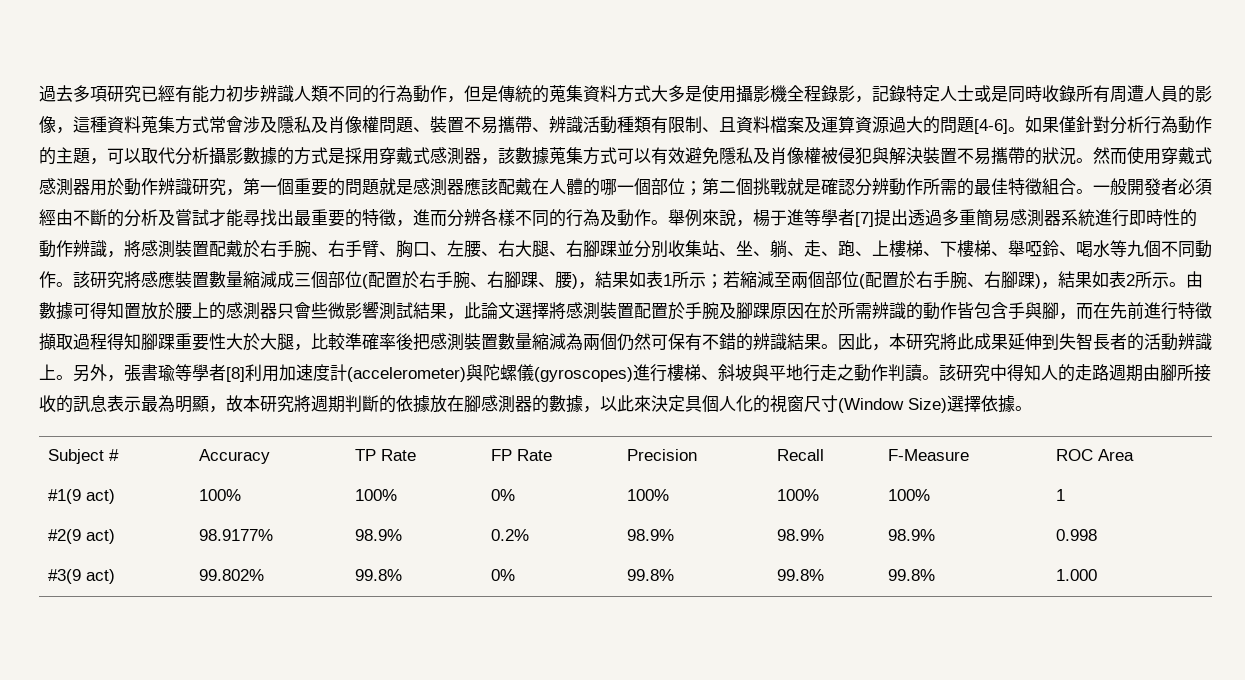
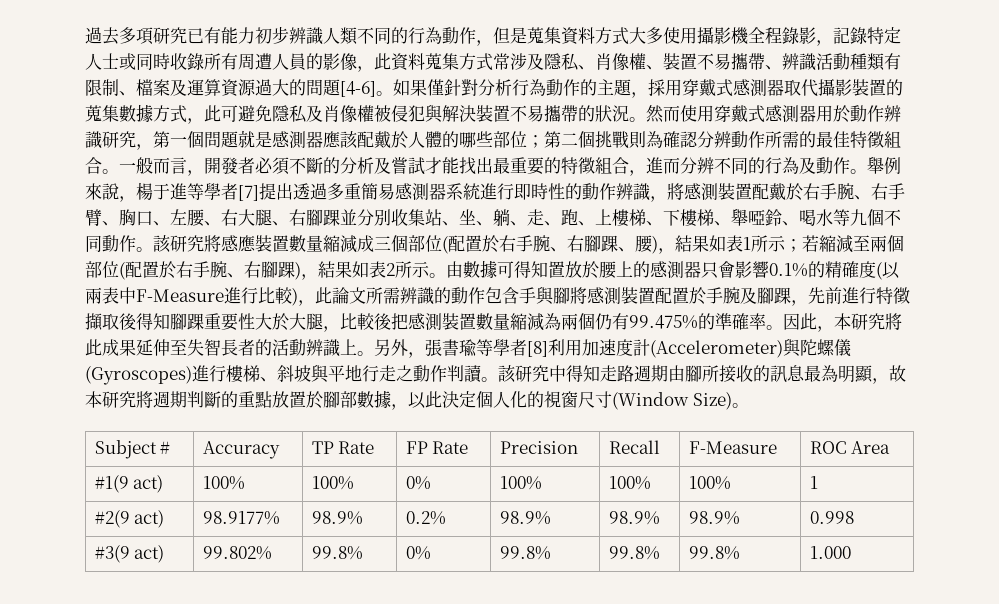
[158,85,175,102] 經 -> (204, 36) none
[498,85,549,103] 傳統的 -> (527, 35) none
[685,86,702,102] 是 -> (663, 35) none
[991,86,1008,102] 是 -> (136, 61) none
[73,116,107,133] 這種 -> [374,53,391,70] 此
[226,116,243,133] 會 -> (510, 61) none
[311,116,413,134] 及肖像權問題 -> [578,53,646,71] 、肖像權
[719,116,770,133] 且資料 -> (136, 93) none
[107,147,685,165] 可以取代分析攝影數據的方式是採用穿戴式感測器，該數據蒐集方式可以有效 -> [648,79,903,97] [85,104,238,124] 採用穿戴式感測器取代攝影裝置的蒐集數據方式，此可
[294,178,345,196] 重要的 -> (204, 139) none
[532,178,549,195] 在 -> [391,131,408,149] 於
[617,178,651,195] 一個 -> [476,131,493,147] 些
[787,178,821,195] 就是 -> [629,131,663,149] 則為
(1127, 186) none -> [153,157,204,176] 而言，
[39,209,73,226] 經由 -> (289, 166) none
[243,210,260,226] 尋 -> (459, 165) none
(396, 217) none -> [595,157,629,174] 組合
[481,209,515,226] 各樣 -> (714, 165) none
[311,302,549,320] 些微影響測試結果，此論文選擇 -> [735,261,900,280] [85,287,570,306] 影響0.1%的精確度(以兩表中F-Measure進行比較)，此論文所需辨識的動作包含手與腳
[770,302,1110,320] 原因在於所需辨識的動作皆包含手與腳，而在 -> [791,300,808,306] ，
[73,333,107,350] 過程 -> [119,313,137,330] 後
[345,333,396,350] 準確率 -> (375, 321) none
[634,333,821,351] 然可保有不錯的辨識結果 -> [612,313,766,330] 有99.475%的準確率
[1042,333,1059,350] 到 -> [170,339,187,355] 至
[347,367,466,382] (accelerometer) -> [650,340,783,358] (Accelerometer)
[534,367,633,382] (gyroscopes) -> [85,366,192,385] (Gyroscopes)
[1041,364,1075,382] 人的 -> (600, 373) none
[107,395,141,412] 表示 -> (805, 373) none
[396,395,549,413] 依據放在腳感測器的 -> [238,391,357,409] 重點放置於腳部
[634,395,702,412] 來決定具 -> [442,391,476,408] 決定
[947,395,1015,413] 選擇依據 -> (732, 401) none

